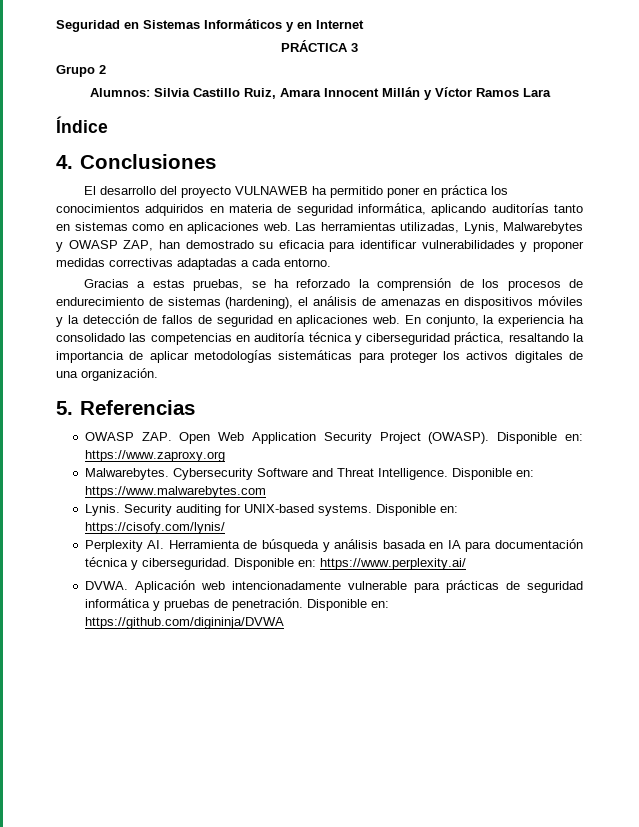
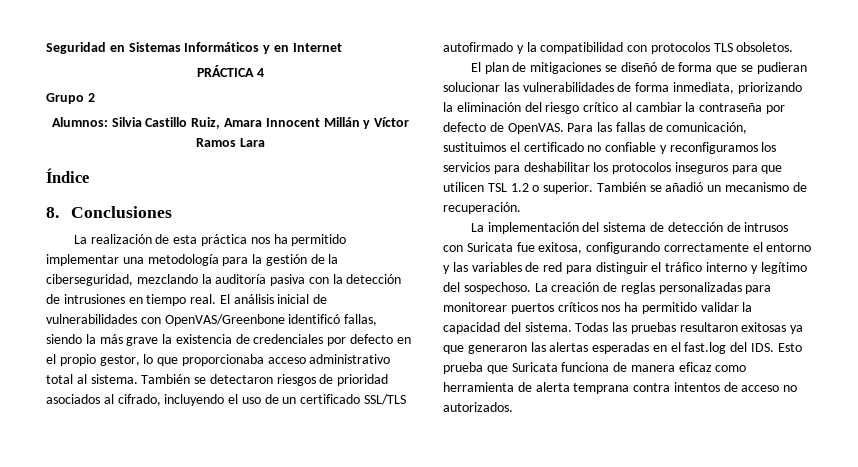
[351,43,358,52] 3 -> [256,68,264,77] 4
[56,155,73,169] 4. -> [46,207,59,218] 8.
[83,185,508,198] [56,203,583,216] [56,222,583,234] [56,240,584,252] [56,258,331,270] [83,278,584,291] [56,296,583,309] [56,314,584,327] [56,332,584,345] [56,350,584,363] [56,368,158,381] [56,400,195,415] [84,432,584,444] [84,450,225,462] [84,468,534,480] [84,486,266,498] [84,504,458,516] [84,522,225,534] [84,539,583,552] [84,557,466,570] [84,580,583,593] [84,598,389,611] [84,617,284,629] El desarrollo del proyecto VULNAWEB ha permitido poner en práctica los conocimientos adquiridos en materia de seguridad informática, aplicando auditorías tanto en sistemas como en aplicaciones web. Las herramientas utilizadas, Lynis, Malwarebytes y OWASP ZAP, han demostrado su eficacia para identificar vulnerabilidades y proponer medidas correctivas adaptadas a cada entorno. // Gracias a estas pruebas, se ha reforzado la comprensión de los procesos de endurecimiento de sistemas (hardening), el análisis de amenazas en dispositivos móviles y la detección de fallos de seguridad en aplicaciones web. En conjunto, la experiencia ha consolidado las competencias en auditoría técnica y ciberseguridad práctica, resaltando la importancia de aplicar metodologías sistemáticas para proteger los activos digitales de una organización. // 5. Referencias // OWASP ZAP. Open Web Application Security Project (OWASP). Disponible en: https://www.zaproxy.org // Malwarebytes. Cybersecurity Software and Threat Intelligence. Disponible en: https://www.malwarebytes.com // Lynis. Security auditing for UNIX-based systems. Disponible en: https://cisofy.com/lynis/ // Perplexity AI. Herramienta de búsqueda y análisis basada en IA para documentación técnica y ciberseguridad. Disponible en: https://www.perplexity.ai/ // DVWA. Aplicación web intencionadamente vulnerable para prácticas de seguridad informática y pruebas de penetración. Disponible en: https://github.com/digininja/DVWA -> [73,234,347,246] [46,254,339,266] [46,274,402,286] [46,294,328,306] [46,314,378,326] [46,334,411,346] [46,354,391,366] [46,374,389,386] [46,394,407,406] [443,42,794,54] [470,62,807,74] [443,82,802,94] [443,102,786,114] [443,122,748,134] [443,142,777,154] [443,162,783,174] [443,182,807,194] [443,202,521,214] [470,222,789,234] [443,242,812,254] [443,262,807,274] [443,282,772,294] [443,302,753,314] [443,322,804,334] [443,342,802,354] [443,362,747,374] [443,382,798,394] [443,402,513,412] La realización de esta práctica nos ha permitido implementar una metodología para la gestión de la ciberseguridad, mezclando la auditoría pasiva con la detección de intrusiones en tiempo real. El análisis inicial de vulnerabilidades con OpenVAS/Greenbone identificó fallas, siendo la más grave la existencia de credenciales por defecto en el propio gestor, lo que proporcionaba acceso administrativo total al sistema. También se detectaron riesgos de prioridad asociados al cifrado, incluyendo el uso de un certificado SSL/TLS autofirmado y la compatibilidad con protocolos TLS obsoletos. // El plan de mitigaciones se diseñó de forma que se pudieran solucionar las vulnerabilidades de forma inmediata, priorizando la eliminación del riesgo crítico al cambiar la contraseña por defecto de OpenVAS. Para las fallas de comunicación, sustituimos el certificado no confiable y reconfiguramos los servicios para deshabilitar los protocolos inseguros para que utilicen TSL 1.2 o superior. También se añadió un mecanismo de recuperación. // La implementación del sistema de detección de intrusos con Suricata fue exitosa, configurando correctamente el entorno y las variables de red para distinguir el tráfico interno y legítimo del sospechoso. La creación de reglas personalizadas para monitorear puertos críticos nos ha permitido validar la capacidad del sistema. Todas las pruebas resultaron exitosas ya que generaron las alertas esperadas en el fast.log del IDS. Esto prueba que Suricata funciona de manera eficaz como herramienta de alerta temprana contra intentos de acceso no autorizados.

